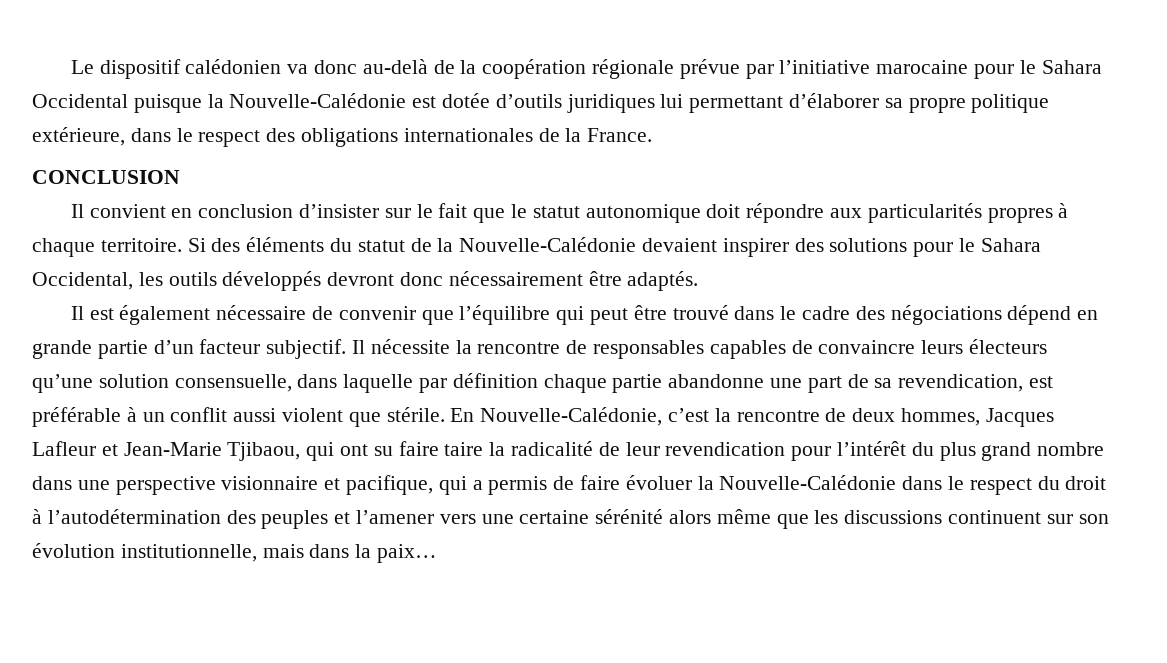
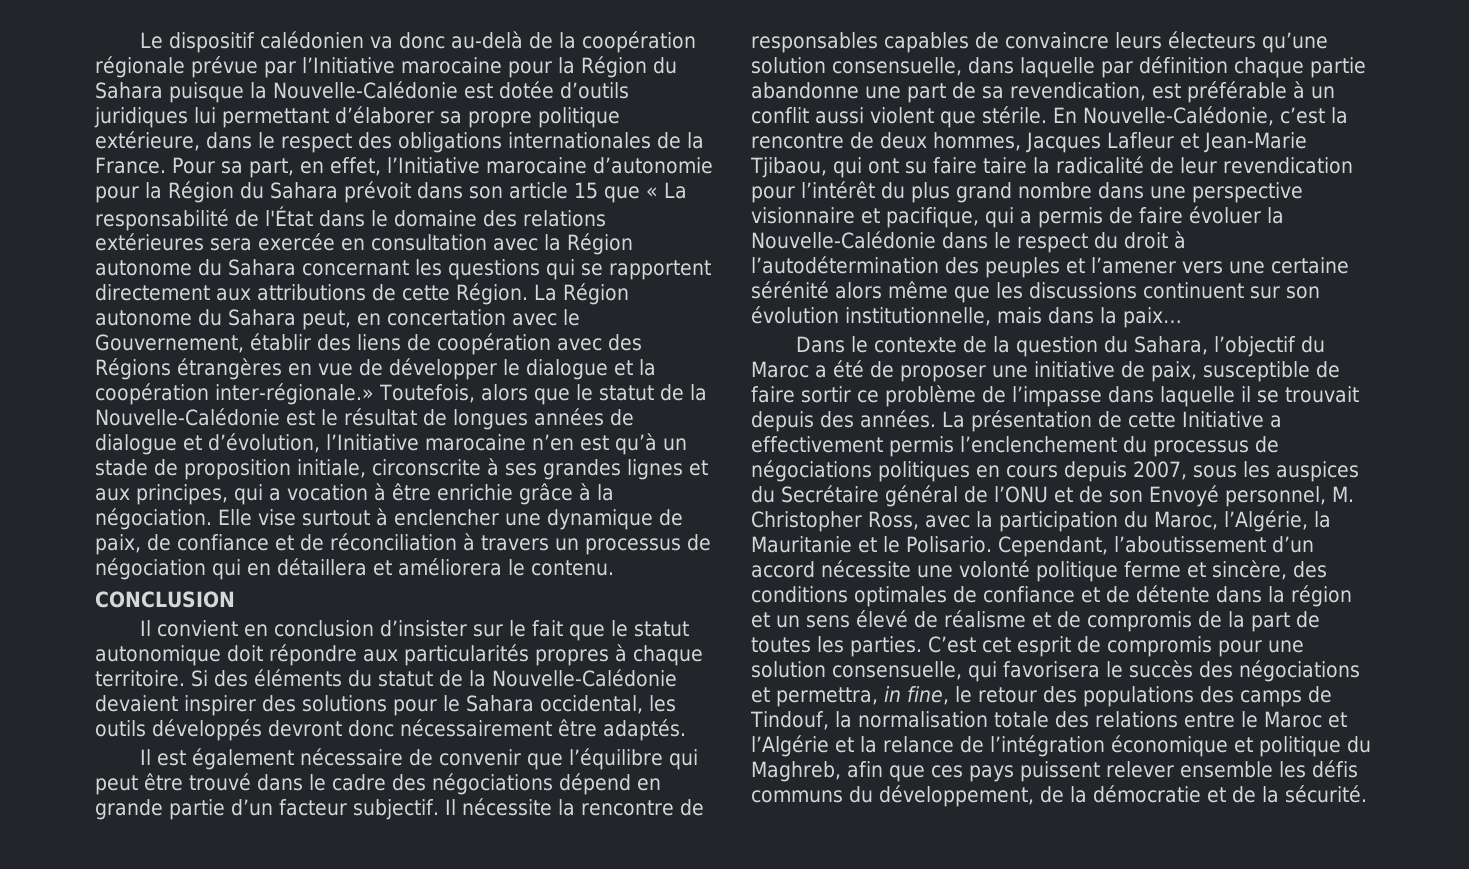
[779,60,871,74] l’initiative -> [302,57,395,74] l’Initiative
[1019,60,1102,74] [32,94,128,108] le Sahara Occidental -> [558,56,677,78] [95,82,163,99] la Région du Sahara
(653, 135) none -> [171,157,713,178] [95,181,687,203] [95,206,606,231] [95,233,633,255] [95,259,711,280] [95,283,629,305] [95,309,580,330] [95,333,642,355] [95,358,656,380] [95,383,707,405] [95,408,634,430] [95,433,687,455] [95,458,708,480] [95,483,614,505] [95,508,683,530] [95,533,711,555] [95,558,614,580] Pour sa part, en effet, l’Initiative marocaine d’autonomie pour la Région du Sahara prévoit dans son article 15 que « La responsabilité de l'État dans le domaine des relations extérieures sera exercée en consultation avec la Région autonome du Sahara concernant les questions qui se rapportent directement aux attributions de cette Région. La Région autonome du Sahara peut, en concertation avec le Gouvernement, établir des liens de coopération avec des Régions étrangères en vue de développer le dialogue et la coopération inter-régionale.» Toutefois, alors que le statut de la Nouvelle-Calédonie est le résultat de longues années de dialogue et d’évolution, l’Initiative marocaine n’en est qu’à un stade de proposition initiale, circonscrite à ses grandes lignes et aux principes, qui a vocation à être enrichie grâce à la négociation. Elle vise surtout à enclencher une dynamique de paix, de confiance et de réconciliation à travers un processus de négociation qui en détaillera et améliorera le contenu.
[32,272,133,290] Occidental, -> [540,695,643,714] occidental,
(438, 553) none -> [796,336,1326,357] [751,360,1340,382] [751,385,1359,407] [751,410,1282,432] [751,436,1279,457] [751,460,1359,482] [751,485,1354,507] [751,510,1331,532] [751,536,1314,557] [751,560,1327,582] [751,585,1352,607] [751,610,1320,632] [751,636,1304,657] [751,660,1360,682] [751,686,1332,707] [750,711,1347,730] [751,735,1371,757] [751,760,1358,782] [751,785,1367,807] // Dans le contexte de la question du Sahara, l’objectif du Maroc a été de proposer une initiative de paix, susceptible de faire sortir ce problème de l’impasse dans laquelle il se trouvait depuis des années. La présentation de cette Initiative a effectivement permis l’enclenchement du processus de négociations politiques en cours depuis 2007, sous les auspices du Secrétaire général de l’ONU et de son Envoyé personnel, M. Christopher Ross, avec la participation du Maroc, l’Algérie, la Mauritanie et le Polisario. Cependant, l’aboutissement d’un accord nécessite une volonté politique ferme et sincère, des conditions optimales de confiance et de détente dans la région et un sens élevé de réalisme et de compromis de la part de toutes les parties. C’est cet esprit de compromis pour une solution consensuelle, qui favorisera le succès des négociations et permettra, in fine, le retour des populations des camps de Tindouf, la normalisation totale des relations entre le Maroc et l’Algérie et la relance de l’intégration économique et politique du Maghreb, afin que ces pays puissent relever ensemble les défis communs du développement, de la démocratie et de la sécurité.

